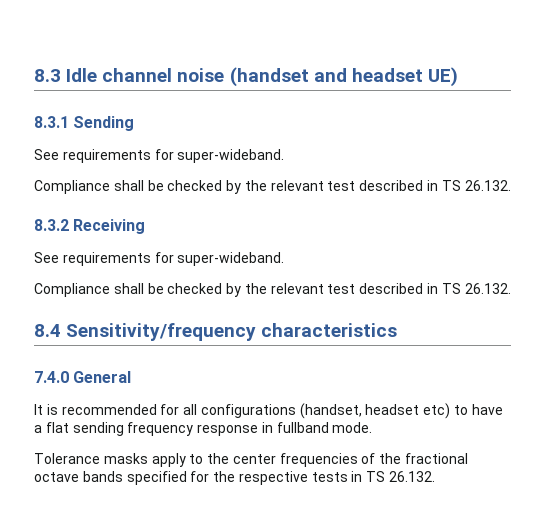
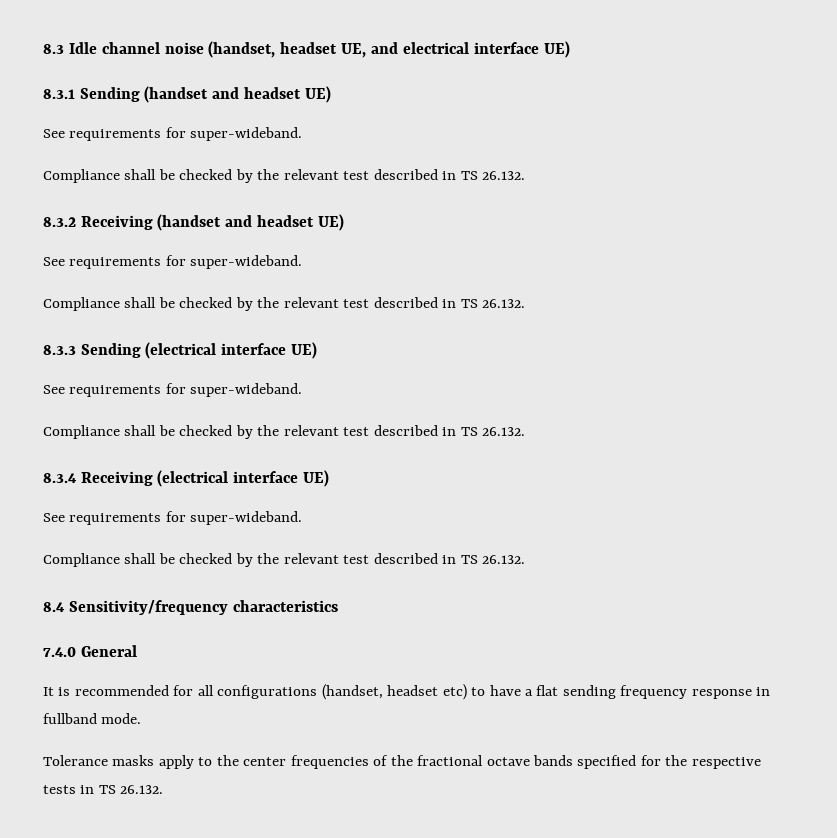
[229,67,458,87] [34,116,135,131] (handset and headset UE) // 8.3.1 Sending -> [208,41,570,58] [43,86,331,103] (handset, headset UE, and electrical interface UE) // 8.3.1 Sending (handset and headset UE)
(146, 226) none -> [157,214,344,231] [43,255,303,269] [43,297,526,311] [43,342,317,359] [43,383,303,397] [43,425,526,439] [43,470,329,487] (handset and headset UE) // See requirements for super-wideband. // Compliance shall be checked by the relevant test described in TS 26.132. // 8.3.3 Sending (electrical interface UE) // See requirements for super-wideband. // Compliance shall be checked by the relevant test described in TS 26.132. // 8.3.4 Receiving (electrical interface UE)

